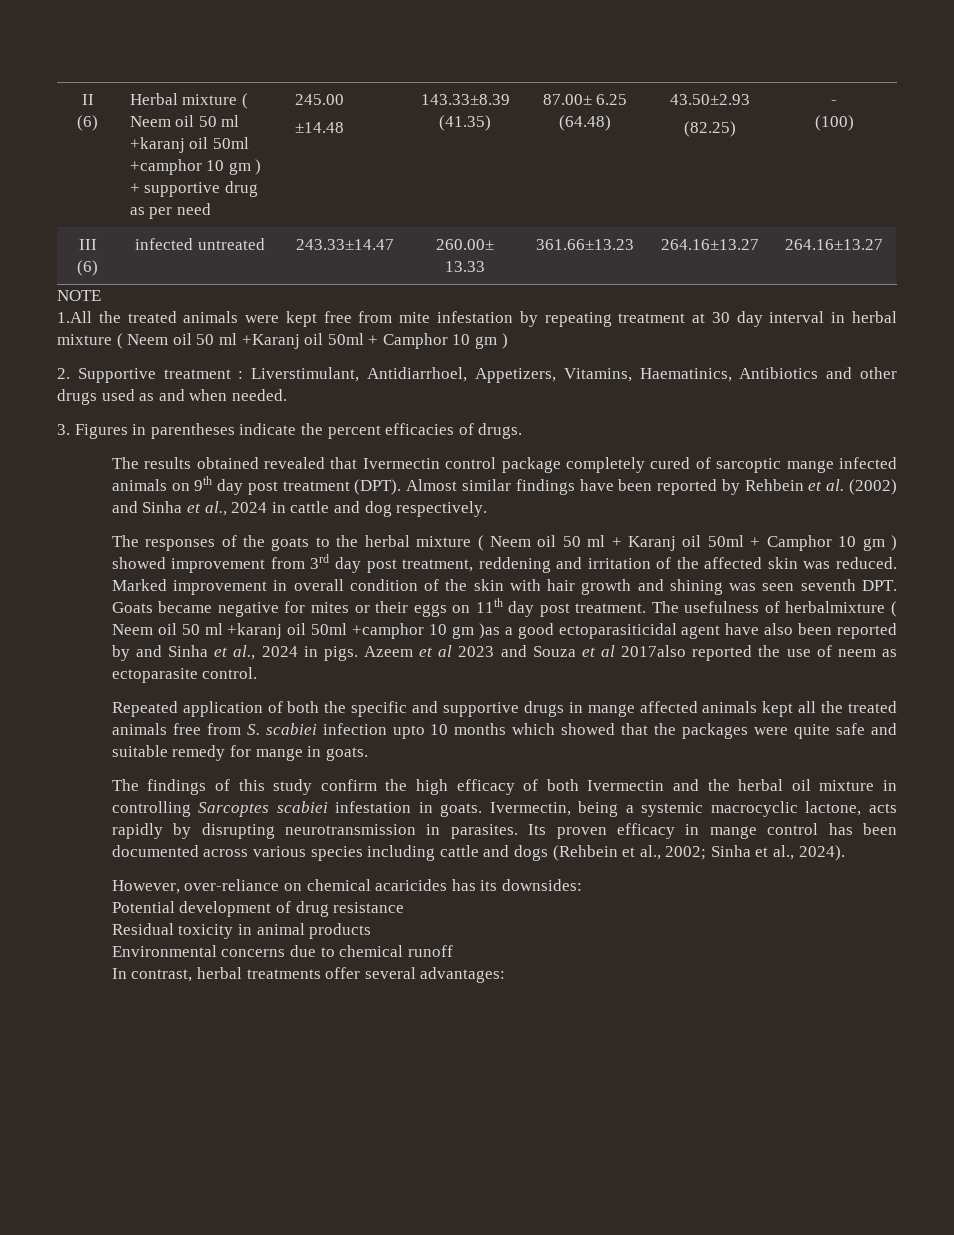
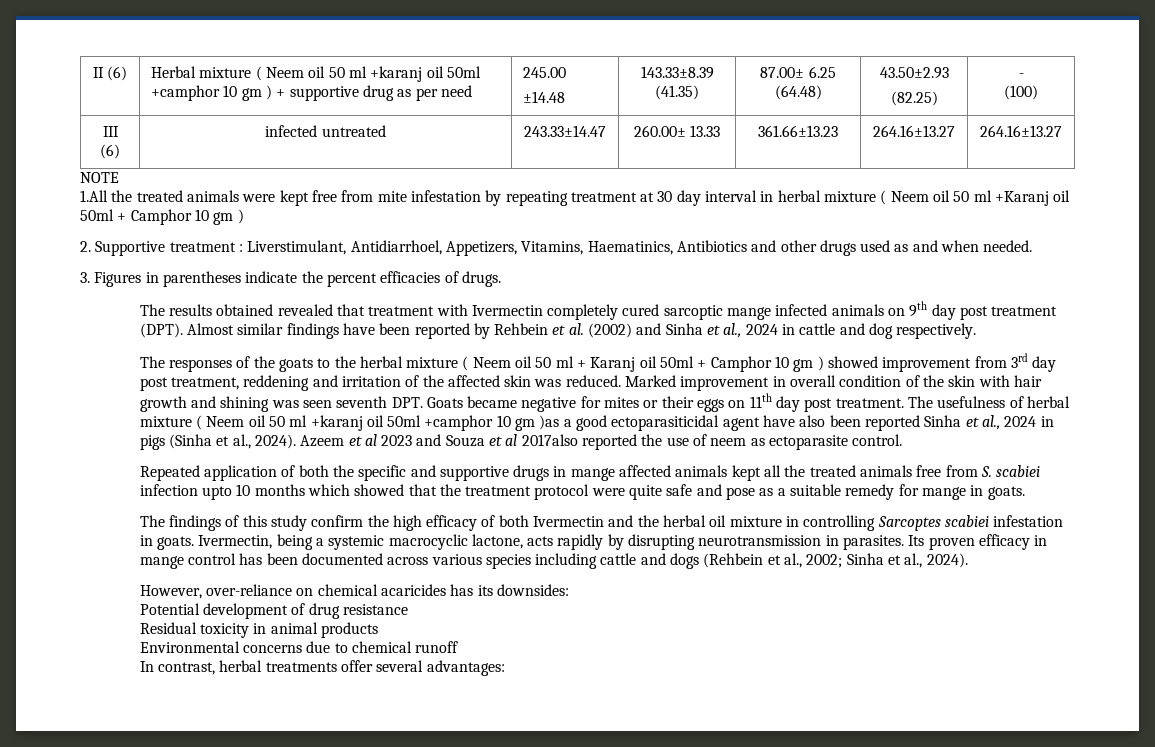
[362,457,561,473] Ivermectin control package -> [368,304,543,316] treatment with Ivermectin
[695,457,711,469] of -> (660, 310) none
[785,601,886,613] herbalmixture -> [1026,396,1070,408] [139,416,192,427] herbal mixture
[111,645,358,661] by and Sinha et al., 2024 in pigs. -> [924,415,1054,430] [139,434,296,450] Sinha et al., 2024 in pigs (Sinha et al., 2024).
[682,723,749,739] packages -> [465,484,590,500] treatment protocol
(897, 729) none -> [726,487,786,500] pose as a

